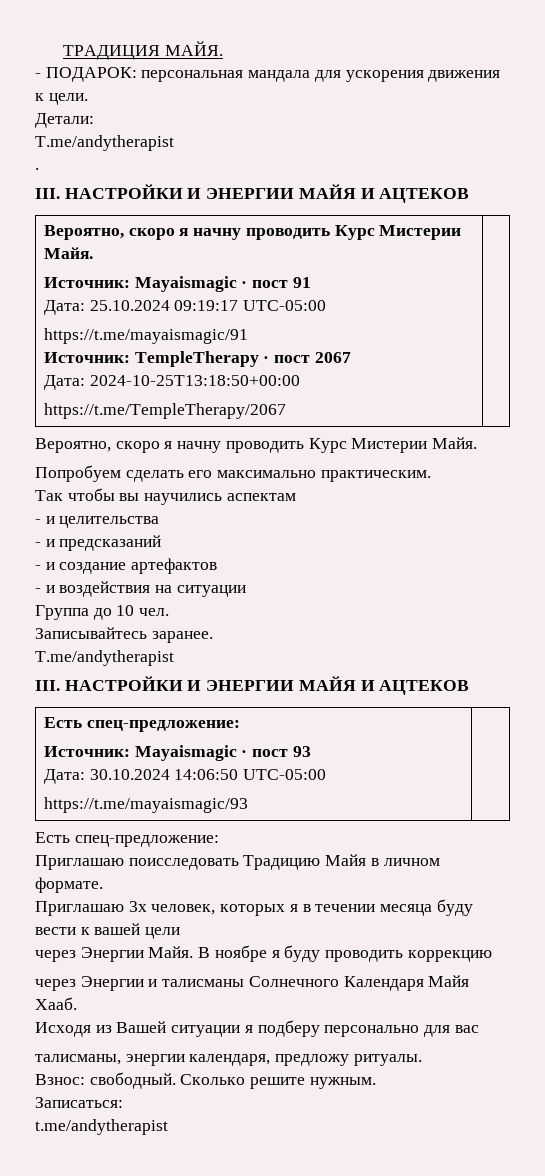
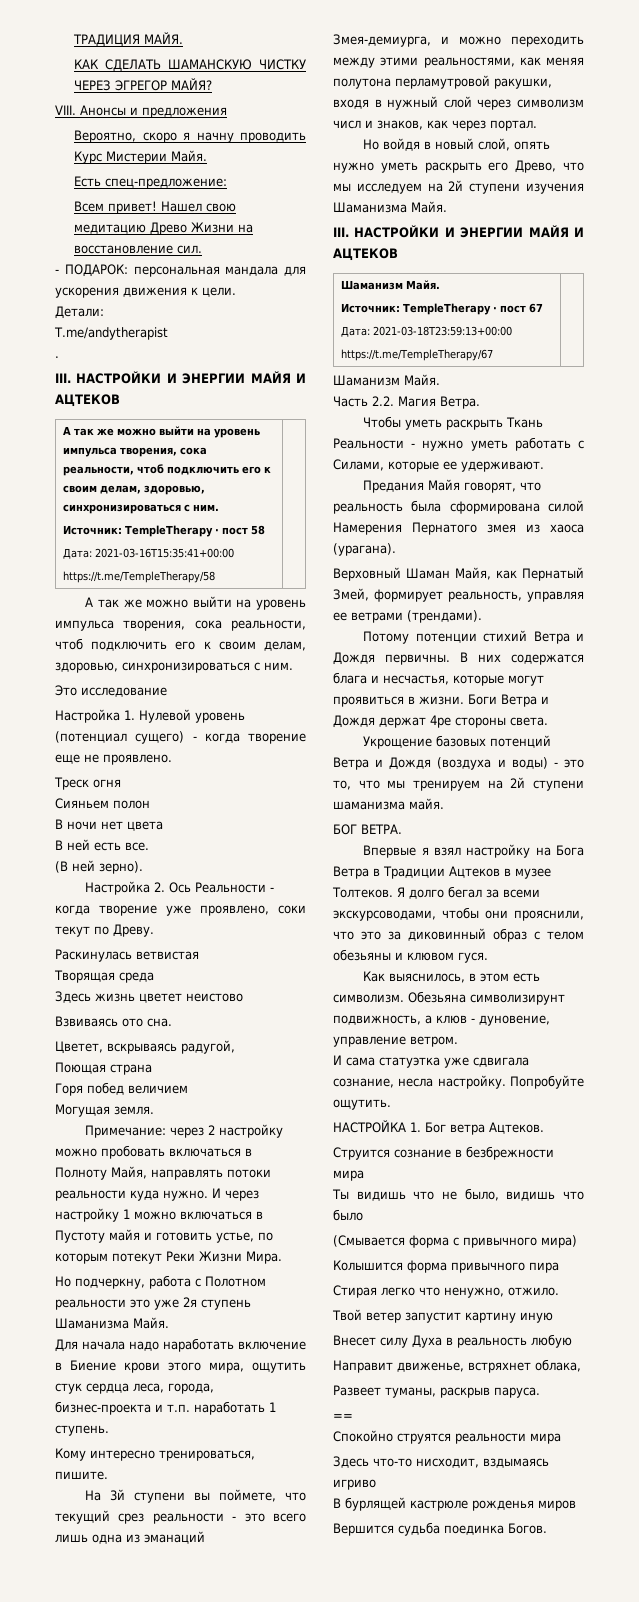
(223, 48) none -> [74,59,306,72] [74,78,213,91] [55,105,227,118] [74,130,306,143] [74,150,208,164] [74,176,228,189] [74,201,237,214] [74,222,254,235] [74,245,203,254] // КАК СДЕЛАТЬ ШАМАНСКУЮ ЧИСТКУ ЧЕРЕЗ ЭГРЕГОР МАЙЯ? // VIII. Анонсы и предложения // Вероятно, скоро я начну проводить Курс Мистерии Майя. // Есть спец-предложение: // Всем привет! Нашел свою медитацию Древо Жизни на восстановление сил.
[43,225,462,240] [43,247,93,259] [43,276,311,292] [43,300,327,315] [43,328,248,344] [43,351,351,367] [43,375,300,390] [43,403,286,419] [35,437,478,453] [35,465,431,482] [35,488,296,505] [35,516,160,528] [35,535,162,551] [35,558,218,574] [35,581,246,597] [35,605,170,620] [35,627,213,643] [35,650,174,666] [35,676,470,695] [43,717,240,732] [43,745,311,761] [43,769,327,784] [43,797,248,813] [35,832,219,847] [35,854,440,870] [35,877,103,893] [35,899,473,916] [35,923,181,939] [35,945,492,962] [35,975,470,991] [35,997,77,1010] [35,1020,479,1037] [35,1054,422,1066] [35,1072,376,1089] [35,1097,123,1108] [35,1119,168,1135] Вероятно, скоро я начну проводить Курс Мистерии Майя. // Источник: Mayaismagic · пост 91 // Дата: 25.10.2024 09:19:17 UTC-05:00 // https://t.me/mayaismagic/91 // Источник: TempleTherapy · пост 2067 // Дата: 2024-10-25T13:18:50+00:00 // https://t.me/TempleTherapy/2067 | // Вероятно, скоро я начну проводить Курс Мистерии Майя. // Попробуем сделать его максимально практическим. // Так чтобы вы научились аспектам // - и целительства // - и предсказаний // - и создание артефактов // - и воздействия на ситуации // Группа до 10 чел. // Записывайтесь заранее. // T.me/andytherapist // III. НАСТРОЙКИ И ЭНЕРГИИ МАЙЯ И АЦТЕКОВ // Есть спец-предложение: // Источник: Mayaismagic · пост 93 // Дата: 30.10.2024 14:06:50 UTC-05:00 // https://t.me/mayaismagic/93 | // Есть спец-предложение: // Приглашаю поисследовать Традицию Майя в личном формате. // Приглашаю 3х человек, которых я в течении месяца буду вести к вашей цели // через Энергии Майя. В ноябре я буду проводить коррекцию // через Энергии и талисманы Солнечного Календаря Майя Хааб. // Исходя из Вашей ситуации я подберу персонально для вас // талисманы, энергии календаря, предложу ритуалы. // Взнос: свободный. Сколько решите нужным. // Записаться: // t.me/andytherapist -> [62,426,260,438] [62,447,207,457] [62,464,271,476] [62,485,205,495] [62,504,219,514] [62,525,265,537] [62,548,234,559] [62,571,215,583] [85,596,306,610] [55,620,306,631] [55,638,306,651] [55,662,293,673] [55,685,167,697] [55,709,245,723] [55,731,306,744] [55,754,172,765] [54,777,121,790] [55,798,150,809] [55,819,163,831] [55,839,149,851] [55,860,143,874] [85,881,275,895] [55,905,306,916] [55,924,154,937] [55,949,199,962] [54,970,154,983] [55,991,243,1003] [55,1016,172,1027] [55,1040,235,1054] [55,1062,152,1075] [55,1082,188,1096] [55,1104,154,1117] [85,1124,284,1138] [55,1145,252,1159] [55,1166,271,1180] [55,1188,259,1201] [55,1208,263,1222] [55,1229,273,1243] [55,1251,282,1264] [55,1275,266,1289] [55,1297,251,1310] [55,1317,169,1329] [55,1338,306,1352] [55,1360,306,1373] [55,1383,214,1394] [55,1401,276,1415] [55,1425,109,1436] [55,1448,255,1461] [55,1471,108,1480] [85,1489,306,1503] [55,1510,306,1524] [55,1531,205,1544] [333,34,584,47] [333,57,584,68] [333,75,552,89] [333,96,584,110] [333,120,537,131] [363,138,551,151] [333,160,584,173] [333,180,584,194] [333,201,447,213] [333,225,584,238] [333,248,398,261] [340,280,440,290] [340,303,543,315] [340,326,512,337] [340,349,493,361] [333,374,440,386] [333,396,480,409] [363,416,544,430] [333,437,584,451] [333,459,544,472] [363,479,542,493] [333,500,584,514] [333,522,584,535] [333,543,396,556] [333,567,584,581] [333,588,584,602] [333,610,482,623] [363,630,584,644] [333,652,584,665] [333,672,544,686] [333,694,549,707] [333,715,548,728] [363,735,552,749] [333,757,584,770] [333,777,584,791] [333,798,444,810] [333,824,402,835] [363,844,584,858] [333,866,551,879] [332,886,540,899] [333,907,584,921] [333,928,584,942] [333,949,488,963] [363,971,541,983] [333,991,565,1005] [333,1015,550,1026] [333,1036,458,1047] [333,1055,529,1068] [333,1075,584,1089] [333,1099,391,1110] [333,1120,544,1135] [333,1146,554,1160] [333,1170,364,1181] [332,1188,584,1201] [333,1209,363,1221] [333,1235,577,1248] [333,1260,559,1273] [333,1285,559,1298] [332,1309,553,1323] [333,1334,572,1348] [333,1359,581,1373] [333,1385,540,1398] [333,1414,353,1420] [333,1430,561,1444] [333,1456,549,1468] [333,1479,376,1490] [333,1497,576,1511] [333,1522,547,1536] А так же можно выйти на уровень импульса творения, сока реальности, чтоб подключить его к своим делам, здоровью, синхронизироваться с ним. // Источник: TempleTherapy · пост 58 // Дата: 2021-03-16T15:35:41+00:00 // https://t.me/TempleTherapy/58 | // А так же можно выйти на уровень импульса творения, сока реальности, чтоб подключить его к своим делам, здоровью, синхронизироваться с ним. // Это исследование // Настройка 1. Нулевой уровень (потенциал сущего) - когда творение еще не проявлено. // Треск огня // Сияньем полон // В ночи нет цвета // В ней есть все. // (В ней зерно). // Настройка 2. Ось Реальности - когда творение уже проявлено, соки текут по Древу. // Раскинулась ветвистая // Творящая среда // Здесь жизнь цветет неистово // Взвиваясь ото сна. // Цветет, вскрываясь радугой, // Поющая страна // Горя побед величием // Могущая земля. // Примечание: через 2 настройку можно пробовать включаться в Полноту Майя, направлять потоки реальности куда нужно. И через настройку 1 можно включаться в Пустоту майя и готовить устье, по которым потекут Реки Жизни Мира. // Но подчеркну, работа с Полотном реальности это уже 2я ступень Шаманизма Майя. // Для начала надо наработать включение в Биение крови этого мира, ощутить стук сердца леса, города, бизнес-проекта и т.п. наработать 1 ступень. // Кому интересно тренироваться, пишите. // На 3й ступени вы поймете, что текущий срез реальности - это всего лишь одна из эманаций Змея-демиурга, и можно переходить между этими реальностями, как меняя полутона перламутровой ракушки, входя в нужный слой через символизм числ и знаков, как через портал. // Но войдя в новый слой, опять нужно уметь раскрыть его Древо, что мы исследуем на 2й ступени изучения Шаманизма Майя. // III. НАСТРОЙКИ И ЭНЕРГИИ МАЙЯ И АЦТЕКОВ // Шаманизм Майя. // Источник: TempleTherapy · пост 67 // Дата: 2021-03-18T23:59:13+00:00 // https://t.me/TempleTherapy/67 | // Шаманизм Майя. // Часть 2.2. Магия Ветра. // Чтобы уметь раскрыть Ткань Реальности - нужно уметь работать с Силами, которые ее удерживают. // Предания Майя говорят, что реальность была сформирована силой Намерения Пернатого змея из хаоса (урагана). // Верховный Шаман Майя, как Пернатый Змей, формирует реальность, управляя ее ветрами (трендами). // Потому потенции стихий Ветра и Дождя первичны. В них содержатся блага и несчастья, которые могут проявиться в жизни. Боги Ветра и Дождя держат 4ре стороны света. // Укрощение базовых потенций Ветра и Дождя (воздуха и воды) - это то, что мы тренируем на 2й ступени шаманизма майя. // БОГ ВЕТРА. // Впервые я взял настройку на Бога Ветра в Традиции Ацтеков в музее Толтеков. Я долго бегал за всеми экскурсоводами, чтобы они прояснили, что это за диковинный образ с телом обезьяны и клювом гуся. // Как выяснилось, в этом есть символизм. Обезьяна символизирунт подвижность, а клюв - дуновение, управление ветром. // И сама статуэтка уже сдвигала сознание, несла настройку. Попробуйте ощутить. // НАСТРОЙКА 1. Бог ветра Ацтеков. // Струится сознание в безбрежности мира // Ты видишь что не было, видишь что было // (Смывается форма с привычного мира) // Колышится форма привычного пира // Стирая легко что ненужно, отжило. // Твой ветер запустит картину иную // Внесет силу Духа в реальность любую // Направит движенье, встряхнет облака, // Развеет туманы, раскрыв паруса. // == // Спокойно струятся реальности мира // Здесь что-то нисходит, вздымаясь игриво // В бурлящей кастрюле рожденья миров // Вершится судьба поединка Богов.

